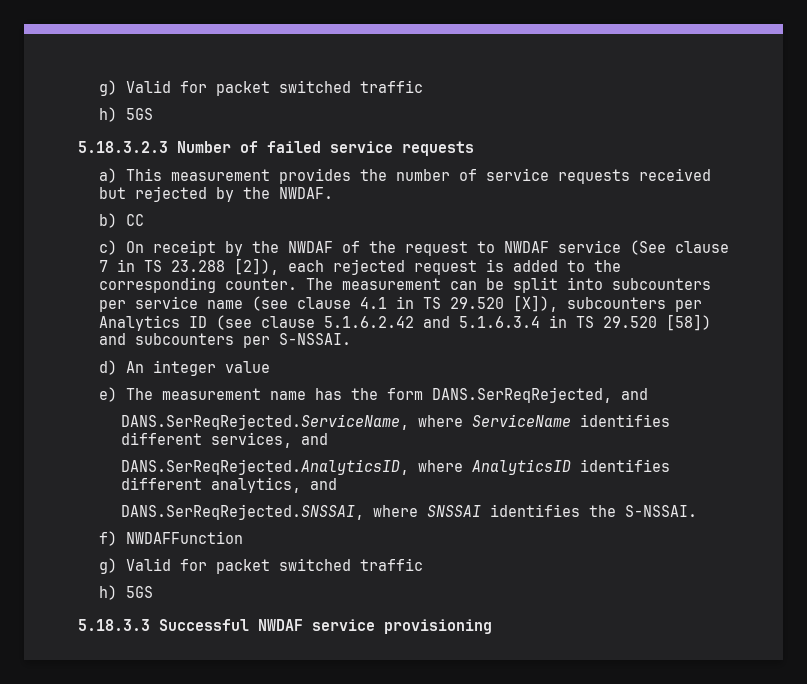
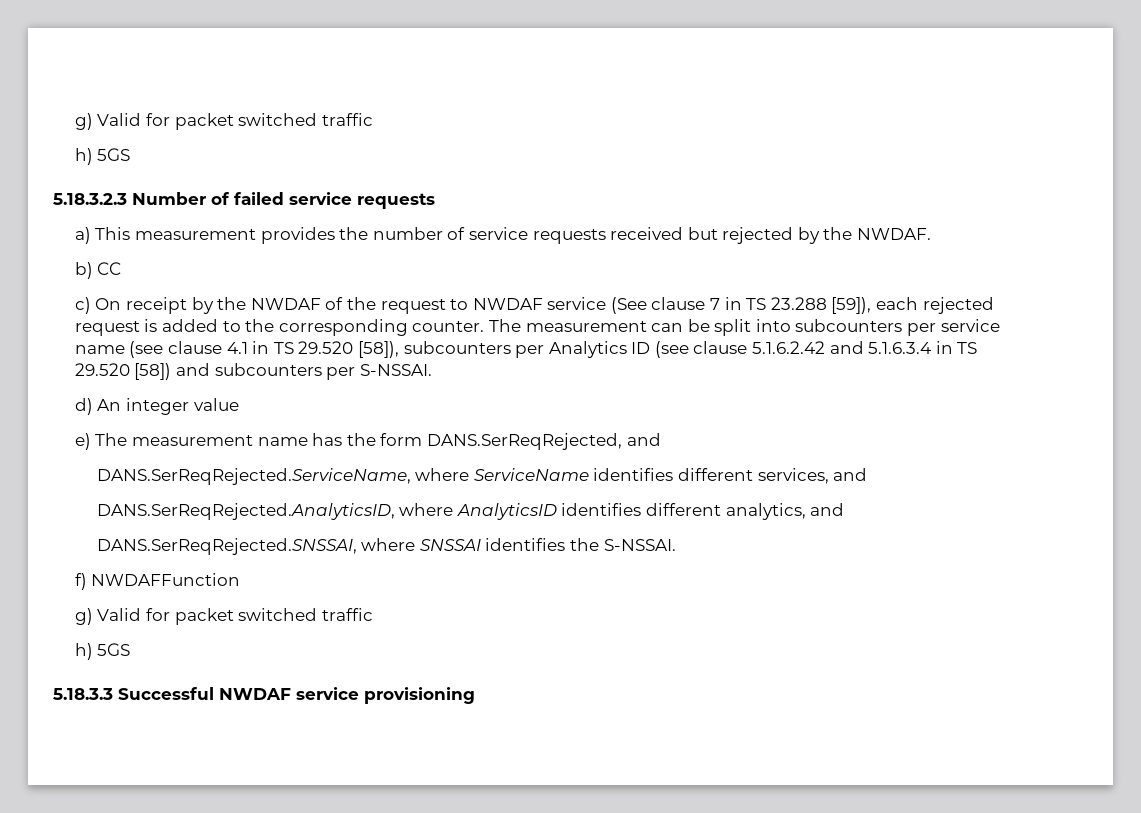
[234,258,280,275] [2]), -> [831,297,872,314] [59]),
[513,295,559,312] [X]), -> [357,341,399,358] [58]),

